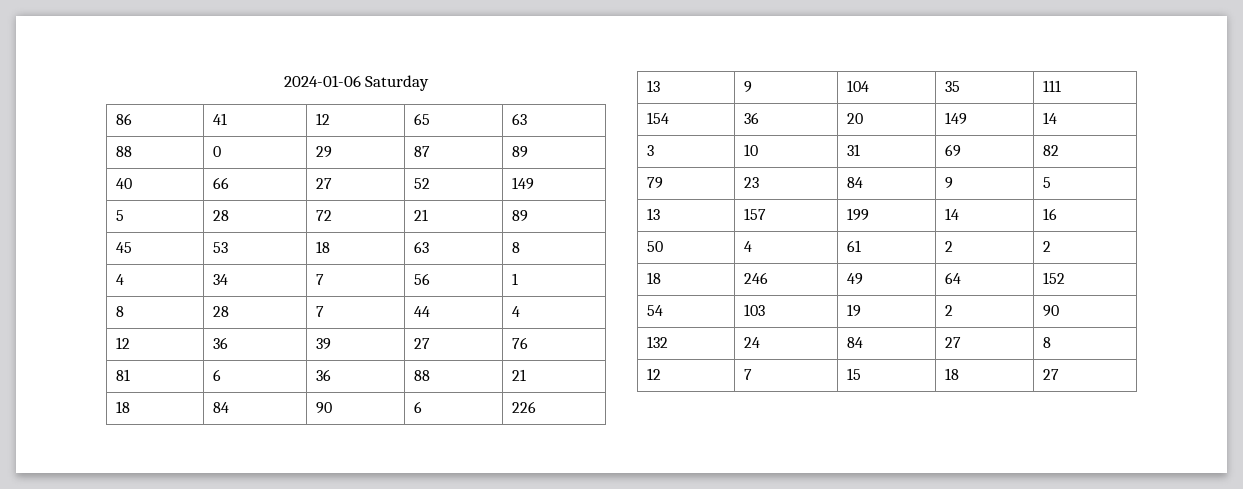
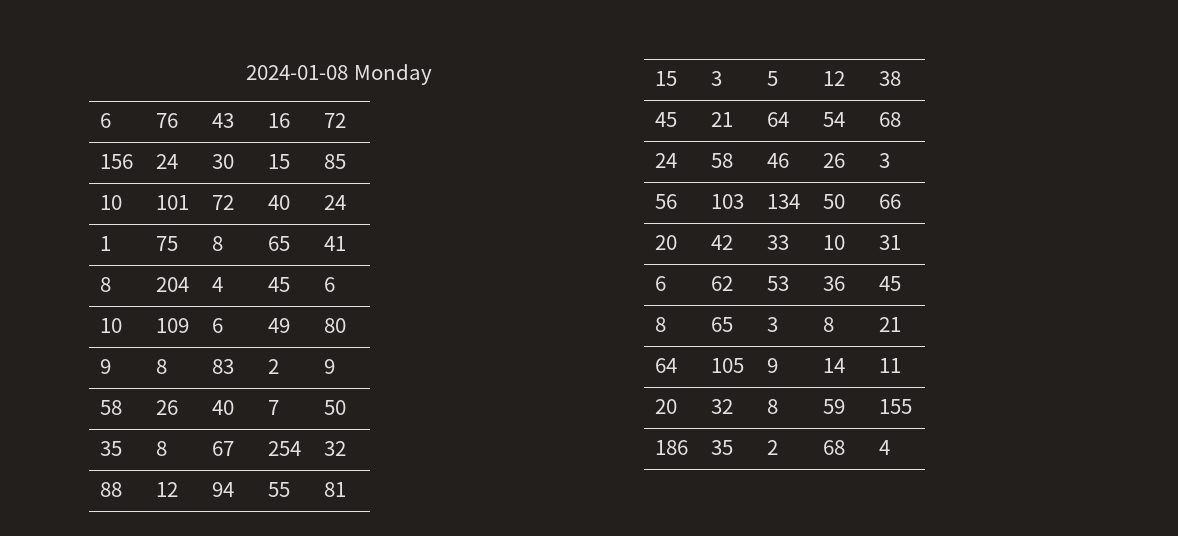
[283,75,430,91] [115,113,132,125] [212,113,227,125] [315,113,330,125] [413,113,430,125] [511,113,527,125] [115,146,132,157] [212,146,221,157] [315,146,332,158] [413,146,430,157] [511,146,528,158] [115,178,132,189] [212,177,229,189] [315,178,332,189] [413,178,430,189] [511,177,534,190] [115,210,124,221] [212,210,229,221] [315,210,332,221] [413,209,428,221] [511,210,528,222] [115,242,132,253] [212,242,228,253] [315,241,330,253] [413,241,429,253] [511,242,520,253] [115,274,124,285] [212,274,228,285] [315,274,324,285] [413,273,430,285] [511,273,518,285] [115,306,124,317] [212,306,229,317] [315,306,324,317] [413,306,430,317] [511,306,520,317] [115,337,130,349] [212,337,228,349] [315,338,331,350] [413,338,430,349] [511,337,528,349] [115,369,130,381] [212,369,221,381] [315,369,331,381] [413,370,430,381] [511,369,526,381] [115,401,130,413] [212,402,229,413] [315,402,332,414] [413,401,422,413] [511,401,536,413] [646,80,660,92] [743,81,752,93] [846,80,869,92] [944,81,960,92] [1042,80,1061,92] [646,112,669,124] [743,112,759,124] [846,113,863,124] [944,112,967,125] [1042,112,1057,124] [646,145,654,156] [743,144,758,156] [846,144,860,156] [944,144,961,157] [1042,145,1059,156] [646,177,663,189] [743,177,759,188] [846,177,863,188] [944,177,953,189] [1042,177,1051,188] [646,208,660,220] [743,208,766,220] [846,208,869,221] [944,208,959,220] [1042,208,1057,220] [646,241,663,252] [743,241,752,252] [846,240,861,252] [944,241,953,252] [1042,241,1051,252] [646,272,661,284] [743,272,768,284] [846,273,863,285] [944,272,961,284] [1042,272,1065,284] [646,305,663,316] [743,304,765,316] [846,304,861,317] [944,305,953,316] [1042,305,1059,317] [646,336,668,348] [743,337,760,348] [846,337,863,348] [944,337,961,348] [1042,337,1051,348] [646,368,661,380] [743,369,752,380] [846,368,861,380] [944,368,959,380] [1042,369,1059,380] 2024-01-06 Saturday // 86 | 41 | 12 | 65 | 63 // 88 | 0 | 29 | 87 | 89 // 40 | 66 | 27 | 52 | 149 // 5 | 28 | 72 | 21 | 89 // 45 | 53 | 18 | 63 | 8 // 4 | 34 | 7 | 56 | 1 // 8 | 28 | 7 | 44 | 4 // 12 | 36 | 39 | 27 | 76 // 81 | 6 | 36 | 88 | 21 // 18 | 84 | 90 | 6 | 226 // 13 | 9 | 104 | 35 | 111 // 154 | 36 | 20 | 149 | 14 // 3 | 10 | 31 | 69 | 82 // 79 | 23 | 84 | 9 | 5 // 13 | 157 | 199 | 14 | 16 // 50 | 4 | 61 | 2 | 2 // 18 | 246 | 49 | 64 | 152 // 54 | 103 | 19 | 2 | 90 // 132 | 24 | 84 | 27 | 8 // 12 | 7 | 15 | 18 | 27 -> [246,64,432,85] [100,113,112,128] [156,113,179,128] [212,113,235,128] [268,113,291,128] [324,113,347,128] [100,154,134,169] [156,154,179,169] [212,154,235,169] [268,154,291,169] [324,154,347,169] [100,195,123,210] [156,195,190,210] [212,195,235,210] [268,195,291,210] [324,195,347,210] [100,236,112,251] [156,236,179,251] [212,236,224,251] [268,236,291,251] [324,236,347,251] [100,277,112,292] [156,277,190,292] [212,277,224,292] [268,277,291,292] [324,277,336,292] [100,318,123,333] [156,318,190,333] [212,318,224,333] [268,318,291,333] [324,318,347,333] [100,359,112,374] [156,359,168,374] [212,359,235,374] [268,359,280,374] [324,359,336,374] [100,400,123,415] [156,400,179,415] [212,400,235,415] [268,400,280,415] [324,400,347,415] [100,441,123,456] [156,441,168,456] [212,441,235,456] [268,441,302,456] [324,441,347,456] [100,482,123,497] [156,482,179,497] [212,482,235,497] [268,482,291,497] [324,482,347,497] [655,71,678,86] [711,71,723,86] [767,71,779,86] [823,71,846,86] [879,71,902,86] [655,112,678,127] [711,112,734,127] [767,112,790,127] [823,112,846,127] [879,112,902,127] [655,153,678,168] [711,153,734,168] [767,153,790,168] [823,153,846,168] [879,153,891,168] [655,194,678,209] [711,194,745,209] [767,194,801,209] [823,194,846,209] [879,194,902,209] [655,235,678,250] [711,235,734,250] [767,235,790,250] [823,235,846,250] [879,235,902,250] [655,276,667,291] [711,276,734,291] [767,276,790,291] [823,276,846,291] [879,276,902,291] [655,317,667,332] [711,317,734,332] [767,317,779,332] [823,317,835,332] [879,317,902,332] [655,358,678,373] [711,358,745,373] [767,358,779,373] [823,358,846,373] [879,358,902,373] [655,399,678,414] [711,399,734,414] [767,399,779,414] [823,399,846,414] [879,399,913,414] [655,440,689,455] [711,440,734,455] [767,440,779,455] [823,440,846,455] [879,440,891,455] 2024-01-08 Monday // 6 | 76 | 43 | 16 | 72 // 156 | 24 | 30 | 15 | 85 // 10 | 101 | 72 | 40 | 24 // 1 | 75 | 8 | 65 | 41 // 8 | 204 | 4 | 45 | 6 // 10 | 109 | 6 | 49 | 80 // 9 | 8 | 83 | 2 | 9 // 58 | 26 | 40 | 7 | 50 // 35 | 8 | 67 | 254 | 32 // 88 | 12 | 94 | 55 | 81 // 15 | 3 | 5 | 12 | 38 // 45 | 21 | 64 | 54 | 68 // 24 | 58 | 46 | 26 | 3 // 56 | 103 | 134 | 50 | 66 // 20 | 42 | 33 | 10 | 31 // 6 | 62 | 53 | 36 | 45 // 8 | 65 | 3 | 8 | 21 // 64 | 105 | 9 | 14 | 11 // 20 | 32 | 8 | 59 | 155 // 186 | 35 | 2 | 68 | 4

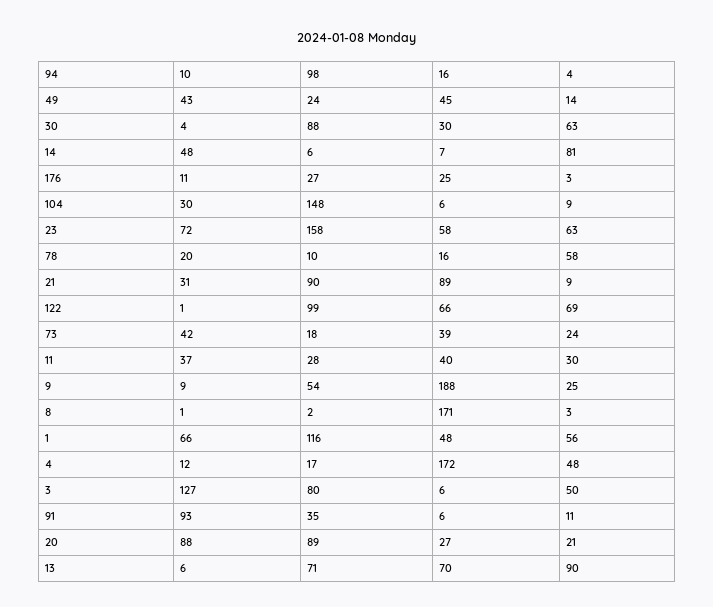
[100,113,112,128] [156,113,179,128] [212,113,235,128] [268,113,291,128] [324,113,347,128] [100,154,134,169] [156,154,179,169] [212,154,235,169] [268,154,291,169] [324,154,347,169] [100,195,123,210] [156,195,190,210] [212,195,235,210] [268,195,291,210] [324,195,347,210] [100,236,112,251] [156,236,179,251] [212,236,224,251] [268,236,291,251] [324,236,347,251] [100,277,112,292] [156,277,190,292] [212,277,224,292] [268,277,291,292] [324,277,336,292] [100,318,123,333] [156,318,190,333] [212,318,224,333] [268,318,291,333] [324,318,347,333] [100,359,112,374] [156,359,168,374] [212,359,235,374] [268,359,280,374] [324,359,336,374] [100,400,123,415] [156,400,179,415] [212,400,235,415] [268,400,280,415] 6 | 76 | 43 | 16 | 72 // 156 | 24 | 30 | 15 | 85 // 10 | 101 | 72 | 40 | 24 // 1 | 75 | 8 | 65 | 41 // 8 | 204 | 4 | 45 | 6 // 10 | 109 | 6 | 49 | 80 // 9 | 8 | 83 | 2 | 9 // 58 | 26 | 40 | 7 -> [44,70,58,78] [179,70,191,78] [306,70,319,78] [438,70,449,78] [565,70,573,78] [44,96,58,104] [179,96,193,104] [306,96,320,104] [438,96,452,104] [565,96,577,104] [44,122,58,130] [179,122,187,130] [306,122,319,130] [438,122,452,130] [565,122,578,130] [44,148,56,156] [179,148,193,156] [306,148,313,156] [438,148,445,156] [565,148,576,156] [44,174,61,182] [179,174,188,182] [306,174,319,182] [438,174,451,182] [565,174,572,182] [44,200,63,208] [179,200,193,208] [306,200,324,208] [438,200,445,208] [565,200,572,208] [44,226,57,234] [179,226,192,234] [306,226,323,234] [438,226,451,234] [565,226,578,234] [44,252,57,260] [179,252,193,260] [306,252,318,260] [438,252,449,260] [565,252,578,260] [44,278,55,286] [179,278,190,286] [306,278,320,286] [438,278,451,286] [565,278,572,286] [44,304,61,312] [179,304,184,312] [306,304,319,312] [438,304,451,312] [565,304,578,312] [44,330,57,338] [179,330,193,338] [306,330,317,338] [438,330,451,338] [565,330,579,338] [44,356,53,364] [179,356,192,364] [306,356,319,364] [438,356,453,364] [565,356,579,364] [44,382,51,390] [179,382,186,390] [306,382,320,390] [438,382,455,390] [565,382,578,390] [44,408,51,416] [179,408,184,416] [306,408,313,416] [438,408,453,416] [565,408,572,416] [44,434,49,442] [179,434,192,442] [306,434,321,442] [438,434,452,442] [565,434,578,442] [44,460,52,468] [179,460,190,468] [306,460,317,468] [438,460,455,468] [565,460,579,468] [44,486,51,494] [179,486,196,494] [306,486,320,494] [438,486,445,494] 94 | 10 | 98 | 16 | 4 // 49 | 43 | 24 | 45 | 14 // 30 | 4 | 88 | 30 | 63 // 14 | 48 | 6 | 7 | 81 // 176 | 11 | 27 | 25 | 3 // 104 | 30 | 148 | 6 | 9 // 23 | 72 | 158 | 58 | 63 // 78 | 20 | 10 | 16 | 58 // 21 | 31 | 90 | 89 | 9 // 122 | 1 | 99 | 66 | 69 // 73 | 42 | 18 | 39 | 24 // 11 | 37 | 28 | 40 | 30 // 9 | 9 | 54 | 188 | 25 // 8 | 1 | 2 | 171 | 3 // 1 | 66 | 116 | 48 | 56 // 4 | 12 | 17 | 172 | 48 // 3 | 127 | 80 | 6
[100,441,123,456] [156,441,168,456] [212,441,235,456] [268,441,302,456] [324,441,347,456] [100,482,123,497] [156,482,179,497] [212,482,235,497] [268,482,291,497] [324,482,347,497] [655,71,678,86] [711,71,723,86] [767,71,779,86] [823,71,846,86] [879,71,902,86] [655,112,678,127] [711,112,734,127] [767,112,790,127] [823,112,846,127] [879,112,902,127] [655,153,678,168] [711,153,734,168] [767,153,790,168] [823,153,846,168] [879,153,891,168] [655,194,678,209] [711,194,745,209] [767,194,801,209] [823,194,846,209] [879,194,902,209] [655,235,678,250] [711,235,734,250] [767,235,790,250] [823,235,846,250] [879,235,902,250] [655,276,667,291] [711,276,734,291] [767,276,790,291] [823,276,846,291] [879,276,902,291] [655,317,667,332] [711,317,734,332] [767,317,779,332] [823,317,835,332] [879,317,902,332] [655,358,678,373] [711,358,745,373] [767,358,779,373] [823,358,846,373] [879,358,902,373] [655,399,678,414] [711,399,734,414] [767,399,779,414] [823,399,846,414] [879,399,913,414] [655,440,689,455] [711,440,734,455] [767,440,779,455] [823,440,846,455] [879,440,891,455] 35 | 8 | 67 | 254 | 32 // 88 | 12 | 94 | 55 | 81 // 15 | 3 | 5 | 12 | 38 // 45 | 21 | 64 | 54 | 68 // 24 | 58 | 46 | 26 | 3 // 56 | 103 | 134 | 50 | 66 // 20 | 42 | 33 | 10 | 31 // 6 | 62 | 53 | 36 | 45 // 8 | 65 | 3 | 8 | 21 // 64 | 105 | 9 | 14 | 11 // 20 | 32 | 8 | 59 | 155 // 186 | 35 | 2 | 68 | 4 -> [44,512,55,520] [179,512,192,520] [306,512,319,520] [438,512,445,520] [565,512,574,520] [44,538,58,546] [179,538,192,546] [306,538,319,546] [438,538,451,546] [565,538,576,546] [44,564,55,572] [179,564,186,572] [306,564,317,572] [438,564,452,572] [565,564,579,572] 91 | 93 | 35 | 6 | 11 // 20 | 88 | 89 | 27 | 21 // 13 | 6 | 71 | 70 | 90

